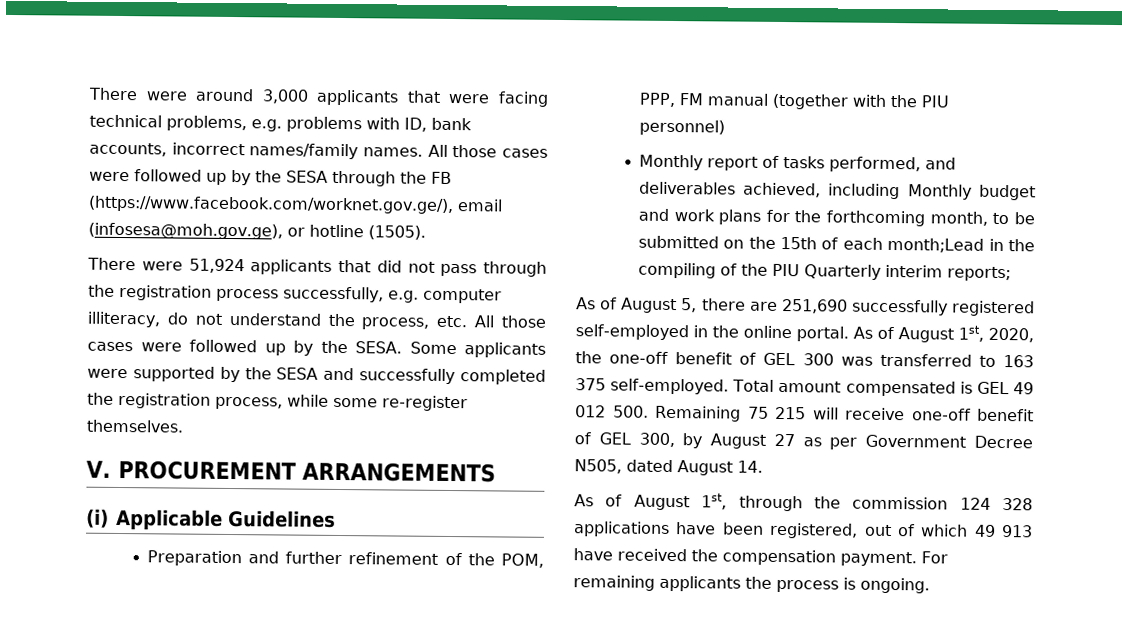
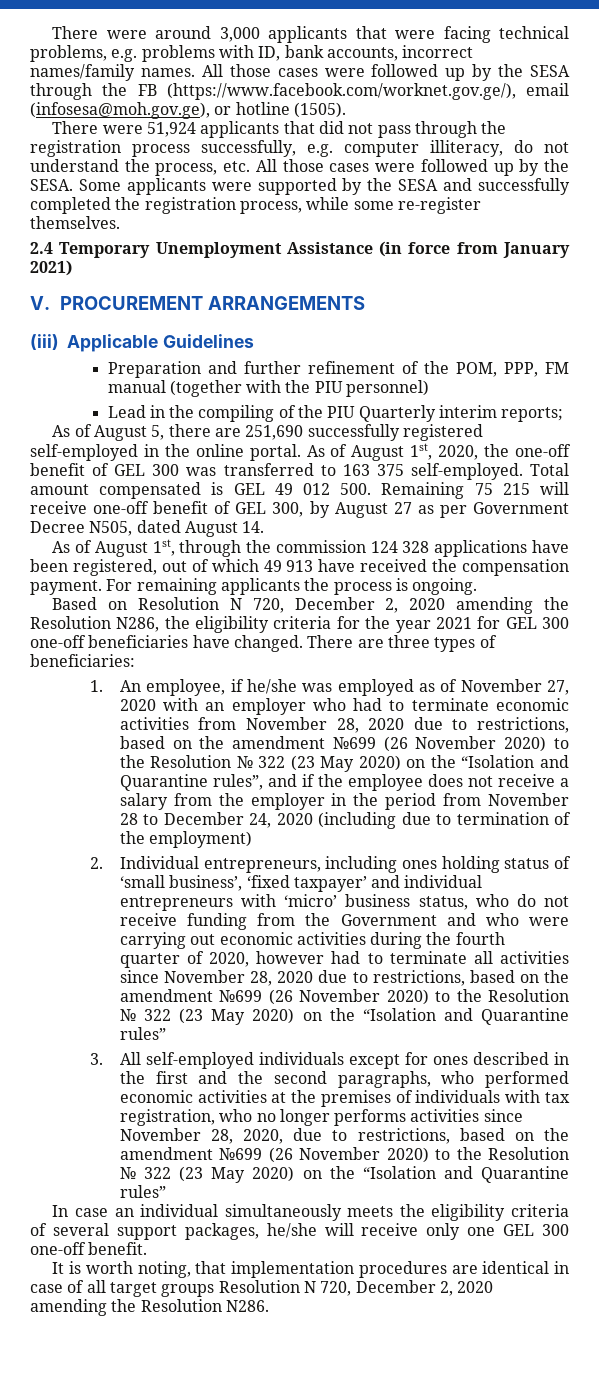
(184, 426) none -> [30,241,570,258] [30,260,72,276] // 2.4 Temporary Unemployment Assistance (in force from January 2021)
[86,508,109,528] (i) -> [30,334,59,350] (iii)
[638,154,956,173] [638,181,1036,201] [637,208,1035,227] [637,235,985,253] Monthly report of tasks performed, and deliverables achieved, including Monthly budget and work plans for the forthcoming month, to be submitted on the 15th of each month;Lead -> [107,405,146,418] Lead
(930, 585) none -> [52,597,569,614] [30,616,570,633] [30,635,497,652] [30,654,135,667] [89,679,569,696] [119,698,569,715] [119,717,569,733] [119,736,569,752] [119,755,569,772] [119,774,569,791] [119,793,569,810] [119,812,571,829] [119,831,253,848] [89,856,571,873] [119,875,483,892] [119,894,569,911] [119,913,569,930] [119,932,505,949] [119,951,569,968] [119,970,570,986] [119,989,569,1005] [119,1008,569,1025] [119,1027,166,1040] [89,1052,569,1069] [119,1071,569,1088] [119,1090,570,1107] [119,1109,523,1126] [119,1128,569,1144] [119,1147,569,1163] [119,1166,569,1183] [119,1185,166,1198] [52,1204,570,1221] [30,1223,569,1240] [30,1242,148,1255] [52,1261,569,1278] [30,1280,494,1297] [30,1299,269,1316] // Based on Resolution N 720, December 2, 2020 amending the Resolution N286, the eligibility criteria for the year 2021 for GEL 300 one-off beneficiaries have changed. There are three types of beneficiaries: // 1. An employee, if he/she was employed as of November 27, 2020 with an employer who had to terminate economic activities from November 28, 2020 due to restrictions, based on the amendment №699 (26 November 2020) to the Resolution № 322 (23 May 2020) on the “Isolation and Quarantine rules”, and if the employee does not receive a salary from the employer in the period from November 28 to December 24, 2020 (including due to termination of the employment) // 2. Individual entrepreneurs, including ones holding status of ‘small business’, ‘fixed taxpayer’ and individual entrepreneurs with ‘micro’ business status, who do not receive funding from the Government and who were carrying out economic activities during the fourth quarter of 2020, however had to terminate all activities since November 28, 2020 due to restrictions, based on the amendment №699 (26 November 2020) to the Resolution № 322 (23 May 2020) on the “Isolation and Quarantine rules” // 3. All self-employed individuals except for ones described in the first and the second paragraphs, who performed economic activities at the premises of individuals with tax registration, who no longer performs activities since November 28, 2020, due to restrictions, based on the amendment №699 (26 November 2020) to the Resolution № 322 (23 May 2020) on the “Isolation and Quarantine rules” // In case an individual simultaneously meets the eligibility criteria of several support packages, he/she will receive only one GEL 300 one-off benefit. // It is worth noting, that implementation procedures are identical in case of all target groups Resolution N 720, December 2, 2020 amending the Resolution N286.

